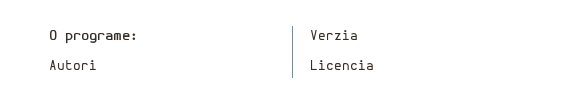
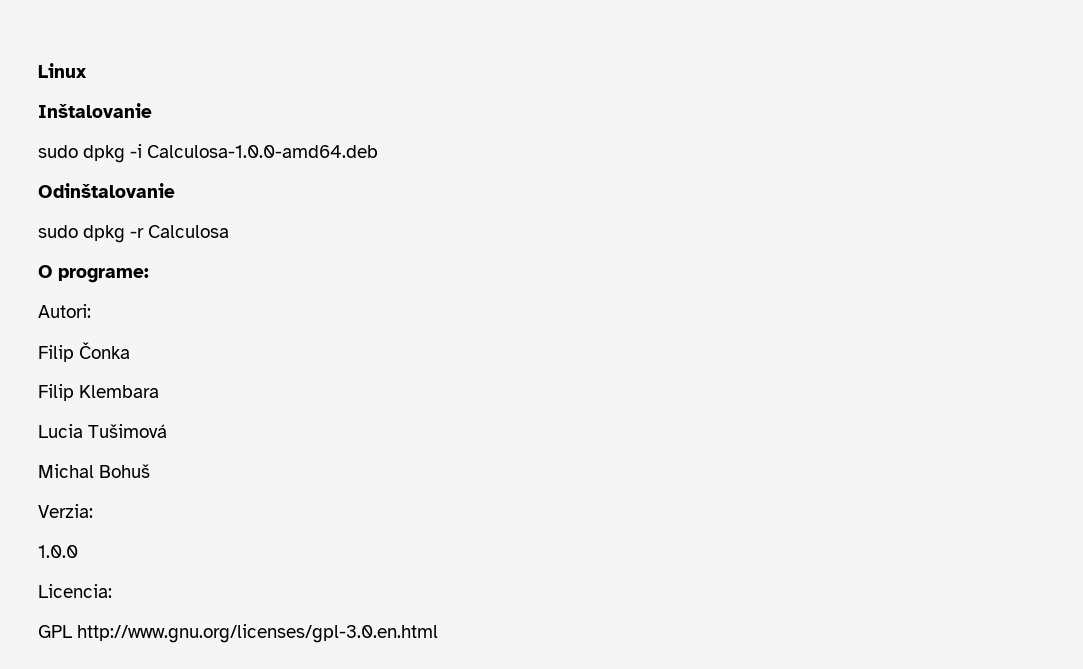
[49,30,138,44] [49,60,97,70] [310,30,358,40] [310,60,374,70] O programe: // Autori // Verzia // Licencia -> [38,63,87,78] [38,103,152,118] [38,144,379,163] [38,183,175,198] [38,225,230,243] [38,265,150,283] [38,304,91,318] [38,342,131,362] [38,384,160,401] [38,424,168,438] [38,464,151,478] [38,504,93,518] [38,545,78,558] [38,584,112,598] [38,624,439,643] Linux // Inštalovanie // sudo dpkg -i Calculosa-1.0.0-amd64.deb // Odinštalovanie // sudo dpkg -r Calculosa // O programe: // Autori: // Filip Čonka // Filip Klembara // Lucia Tušimová // Michal Bohuš // Verzia: // 1.0.0 // Licencia: // GPL http://www.gnu.org/licenses/gpl-3.0.en.html

